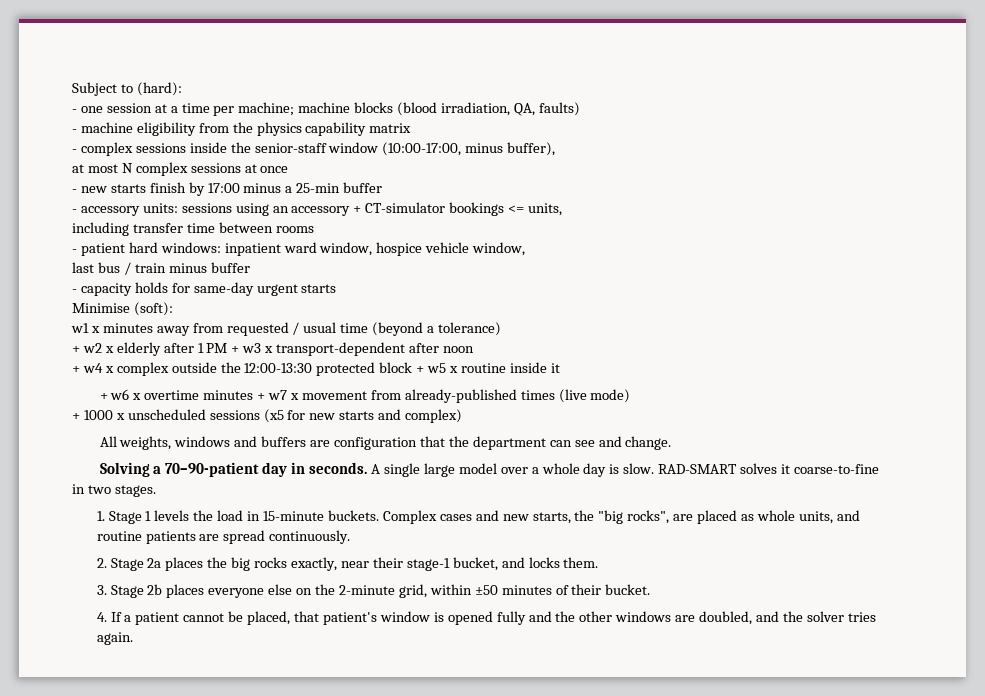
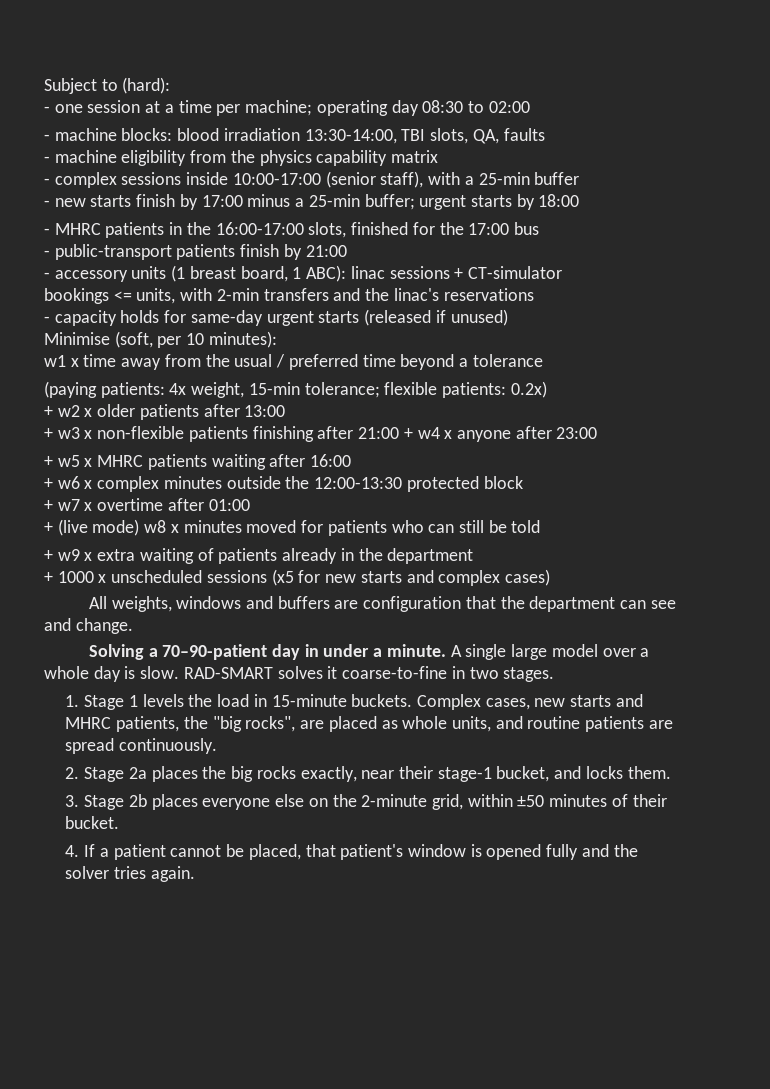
[298,102,580,116] machine blocks (blood irradiation, QA, faults) -> [316,100,530,116] [44,128,545,144] operating day 08:30 to 02:00 // - machine blocks: blood irradiation 13:30-14:00, TBI slots, QA, faults
[230,142,556,156] [72,162,289,176] the senior-staff window (10:00-17:00, minus buffer), // at most N complex sessions at once -> [232,171,580,188] 10:00-17:00 (senior staff), with a 25-min buffer
[343,182,383,193] [72,203,351,216] buffer // - accessory units: sessions using an accessory -> [364,194,580,210] [44,222,539,238] [44,244,347,260] [44,265,450,282] buffer; urgent starts by 18:00 // - MHRC patients in the 16:00-17:00 slots, finished for the 17:00 bus // - public-transport patients finish by 21:00 // - accessory units (1 breast board, 1 ABC): linac sessions
(446, 207) none -> (562, 272) //
[72,222,314,236] [72,242,526,256] [72,262,250,275] // including transfer time between rooms // - patient hard windows: inpatient ward window, hospice vehicle window, // last bus / train minus buffer -> [180,288,534,301] with 2-min transfers and the linac's reservations
[72,302,173,316] // Minimise (soft): -> [364,309,508,326] [44,331,277,348] (released if unused) // Minimise (soft, per 10 minutes):
[102,323,153,333] minutes -> [83,354,117,367] time
[226,322,502,336] [72,342,474,356] [72,362,169,376] requested / usual time (beyond a tolerance) // + w2 x elderly after 1 PM + w3 x transport-dependent after noon // + w4 x complex -> [205,354,543,370] [44,381,547,398] [44,404,286,420] [44,426,598,442] [44,454,352,470] [44,476,222,492] the usual / preferred time beyond a tolerance // (paying patients: 4x weight, 15-min tolerance; flexible patients: 0.2x) // + w2 x older patients after 13:00 // + w3 x non-flexible patients finishing after 21:00 + w4 x anyone after 23:00 // + w5 x MHRC patients waiting after 16:00 // + w6 x complex minutes
[416,362,560,373] [99,389,631,403] + w5 x routine inside it // + w6 x overtime minutes + w7 x movement from already-published times (live mode) -> [44,498,250,511] [44,519,541,536] [44,548,474,564] // + w7 x overtime after 01:00 // + (live mode) w8 x minutes moved for patients who can still be told // + w9 x extra waiting of patients already in the department
[405,409,463,423] complex) -> [438,569,550,586] complex cases)
[309,462,368,474] seconds. -> [323,644,446,657] under a minute.
[439,510,571,524] cases and new starts, -> [485,694,643,710] [65,716,180,732] cases, new starts and MHRC patients,
[579,611,803,625] other windows are doubled, and the -> (638, 850) none

